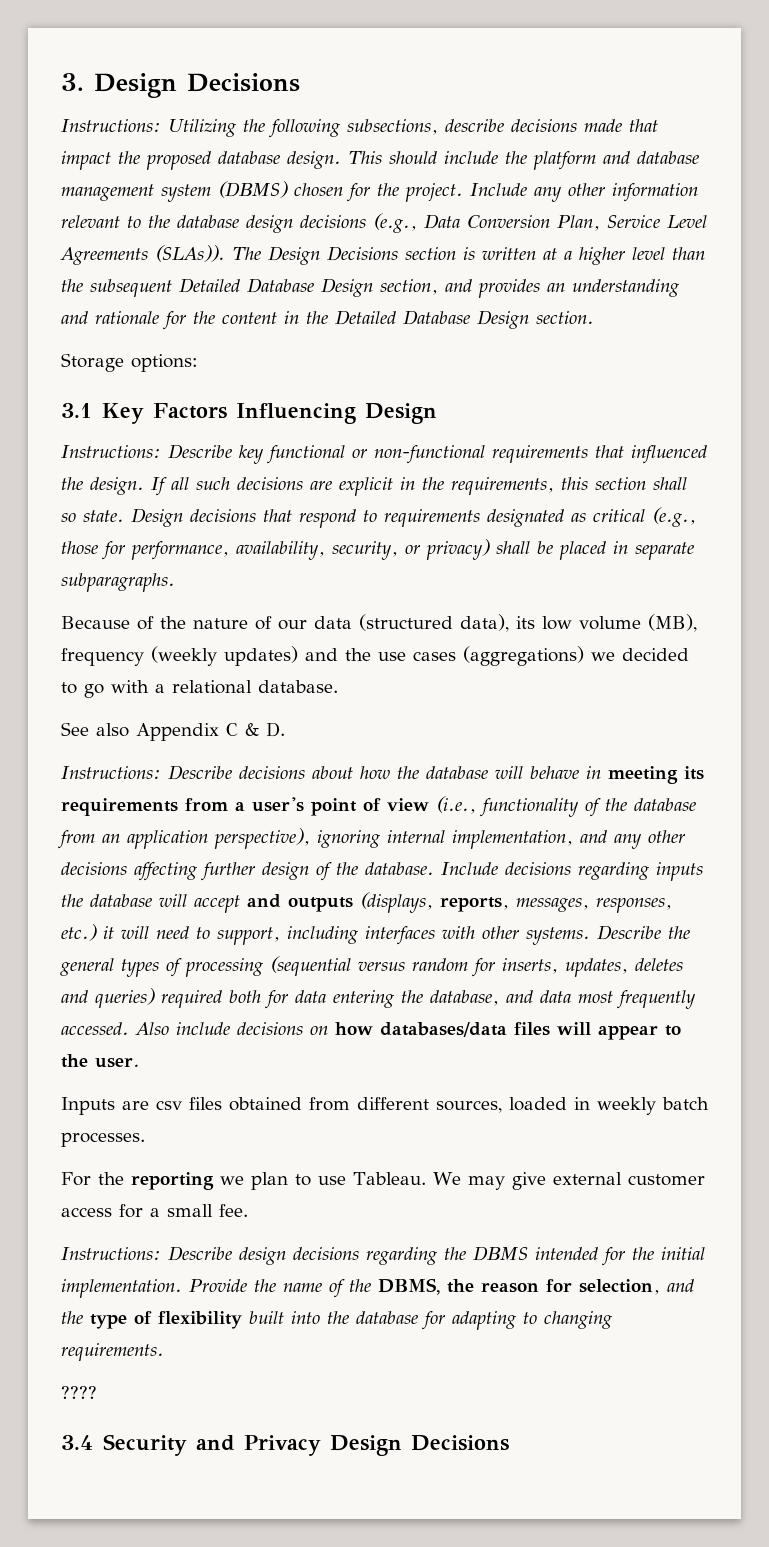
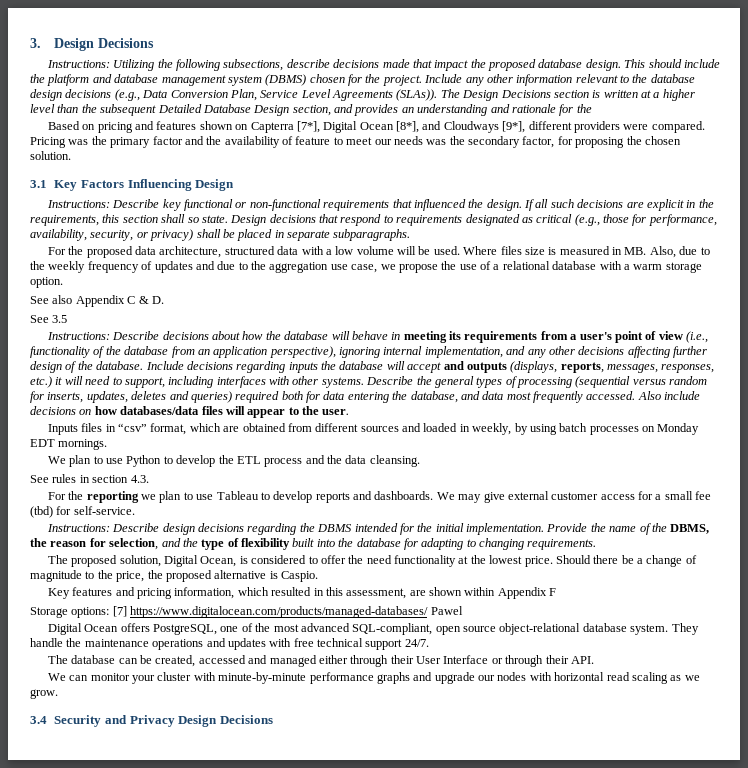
[222,310,594,329] [61,353,198,372] content in the Detailed Database Design section. // Storage options: -> [47,121,705,133] [30,136,681,148] [30,151,71,160] // Based on pricing and features shown on Capterra [7*], Digital Ocean [8*], and Cloudways [9*], different providers were compared. Pricing was the primary factor and the availability of feature to meet our needs was the secondary factor, for proposing the chosen solution.
[61,614,697,632] [61,646,689,666] [61,680,338,698] Because of the nature of our data (structured data), its low volume (MB), frequency (weekly updates) and the use cases (aggregations) we decided to go with a relational database. -> [47,246,710,258] [30,261,702,273] [30,277,63,288] For the proposed data architecture, structured data with a low volume will be used. Where files size is measured in MB. Also, due to the weekly frequency of updates and due to the aggregation use case, we propose the use of a relational database with a warm storage option.
(285, 729) none -> [30,315,68,323] // See 3.5
[122,1097,709,1115] [61,1132,145,1147] are csv files obtained from different sources, loaded in weekly batch processes. -> [81,423,700,435] [30,439,108,450] [47,455,420,467] [30,474,149,483] files in “csv” format, which are obtained from different sources and loaded in weekly, by using batch processes on Monday EDT mornings. // We plan to use Python to develop the ETL process and the data cleansing. // See rules in section 4.3.
[353,1172,426,1185] Tableau. -> [216,491,434,503] Tableau to develop reports and dashboards.
[219,1204,248,1217] fee. -> [695,491,712,500] [30,506,135,518] fee (tbd) for self-service.
[61,1386,97,1399] ???? -> [47,555,697,567] [30,570,318,582] [47,587,557,599] [30,606,463,618] [47,623,699,635] [30,638,429,650] [47,655,594,667] [47,672,700,684] [30,689,58,699] The proposed solution, Digital Ocean, is considered to offer the need functionality at the lowest price. Should there be a change of magnitude to the price, the proposed alternative is Caspio. // Key features and pricing information, which resulted in this assessment, are shown within Appendix F // Storage options: [7] https://www.digitalocean.com/products/managed-databases/ Pawel // Digital Ocean offers PostgreSQL, one of the most advanced SQL-compliant, open source object-relational database system. They handle the maintenance operations and updates with free technical support 24/7. // The database can be created, accessed and managed either through their User Interface or through their API. // We can monitor your cluster with minute-by-minute performance graphs and upgrade our nodes with horizontal read scaling as we grow.

